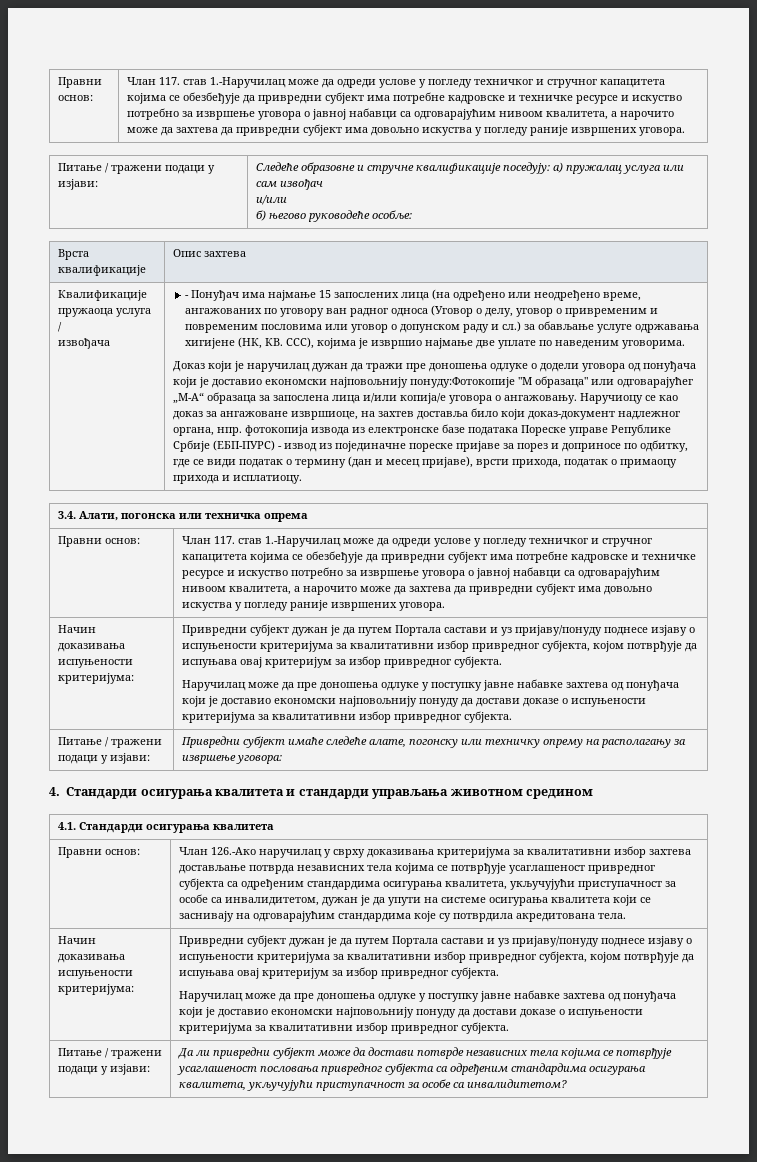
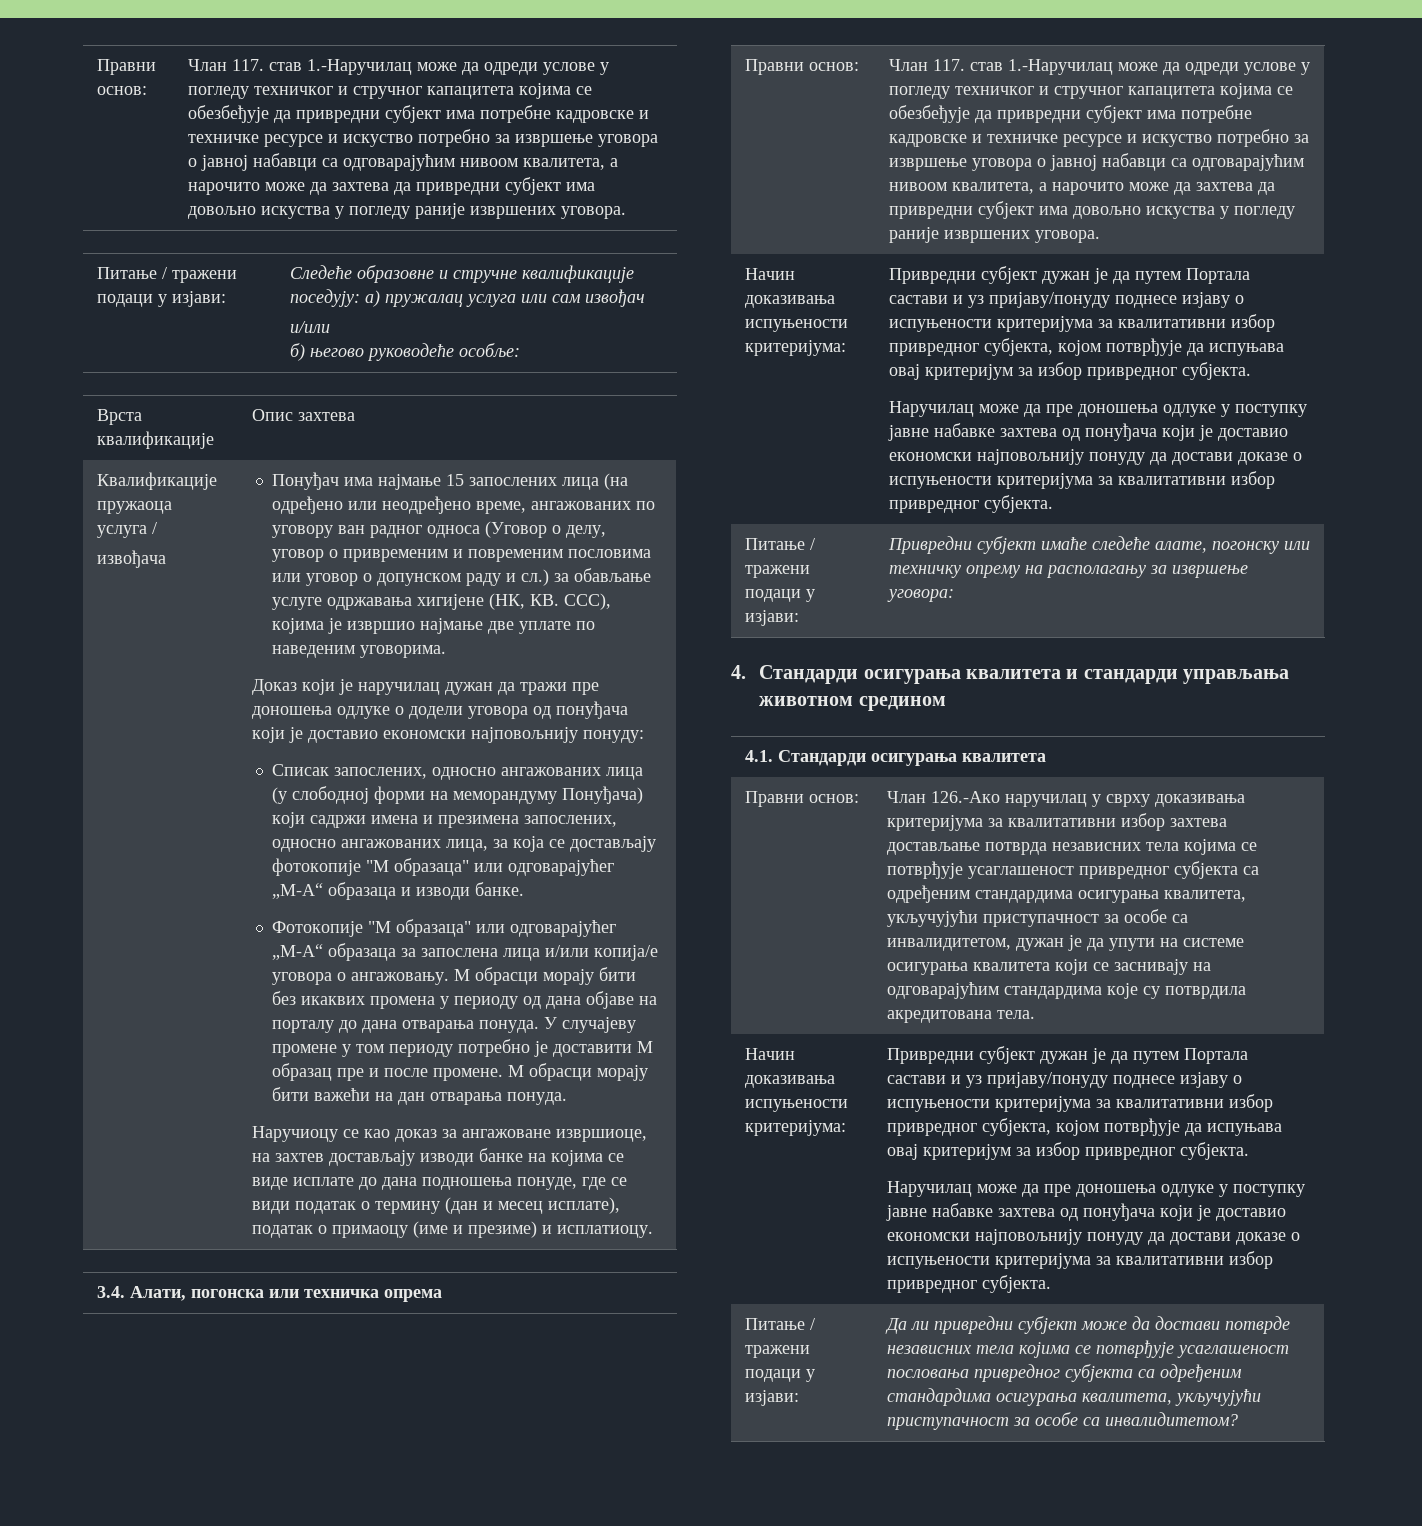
[184,295,189,298] - -> (167, 559) none
[409,377,515,388] понуду:Фотокопије -> [583,730,645,743] [271,764,643,780] [271,786,643,804] [271,812,617,828] [271,836,656,852] [271,858,614,876] [271,882,524,900] [271,921,363,937] понуду: // Списак запослених, односно ангажованих лица (у слободној форми на меморандуму Понуђача) који садржи имена и презимена запослених, односно ангажованих лица, за која се достављају фотокопије "М образаца" или одговарајућег „М-А“ образаца и изводи банке. // Фотокопије
(577, 399) none -> [453,967,636,985] [271,991,657,1009] [271,1017,636,1033] [271,1039,653,1057] [271,1063,648,1081] [271,1087,567,1105] М обрасци морају бити без икаквих промена у периоду од дана објаве на порталу до дана отварања понуда. У случајеву промене у том периоду потребно је доставити М образац пре и после промене. М обрасци морају бити важећи на дан отварања понуда. //
[416,408,680,420] [172,424,671,436] [172,440,688,452] доставља било који доказ-документ надлежног органа, нпр. фотокопија извода из електронске базе података Пореске управе Републике Србије (ЕБП-ПУРС) - извод из појединачне пореске пријаве за порез и доприносе по одбитку, -> [329,1148,625,1166] [252,1177,578,1190] достављају изводи банке на којима се виде исплате до дана подношења понуде,
[421,456,677,468] [172,475,219,484] пријаве), врсти прихода, податак о примаоцу прихода -> [548,1197,621,1214] [252,1221,538,1238] исплате), податак о примаоцу (име и презиме)

